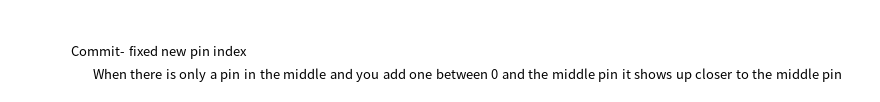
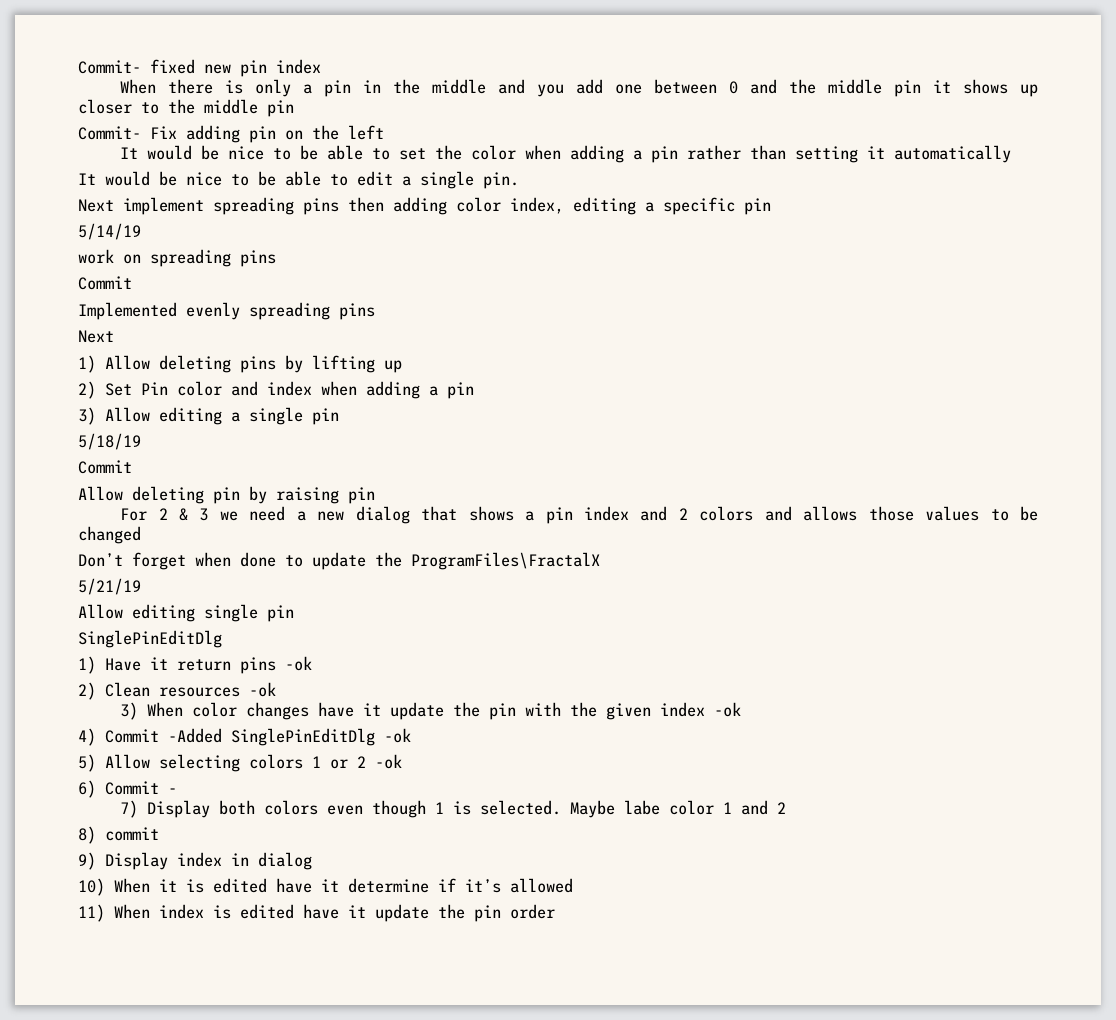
(843, 75) none -> [78,125,384,143] [120,145,1012,163] [78,171,519,189] [78,197,771,215] [78,223,141,240] [78,249,276,267] [78,276,132,290] [78,302,375,320] [78,330,114,343] [78,355,402,373] [78,381,474,399] [78,407,339,425] [78,433,141,450] [78,460,132,474] [78,486,375,504] [120,506,1038,524] [78,526,141,544] [78,552,600,570] [78,578,141,595] [78,604,294,622] [78,630,222,648] [78,656,312,674] [78,682,276,700] [120,702,742,720] [78,728,411,746] [78,754,402,772] [78,780,177,798] [120,800,787,818] [78,826,159,844] [78,852,312,870] [78,878,573,896] [78,904,555,922] // Commit- Fix adding pin on the left // It would be nice to be able to set the color when adding a pin rather than setting it automatically // It would be nice to be able to edit a single pin. // Next implement spreading pins then adding color index, editing a specific pin // 5/14/19 // work on spreading pins // Commit // Implemented evenly spreading pins // Next // 1) Allow deleting pins by lifting up // 2) Set Pin color and index when adding a pin // 3) Allow editing a single pin // 5/18/19 // Commit // Allow deleting pin by raising pin // For 2 & 3 we need a new dialog that shows a pin index and 2 colors and allows those values to be changed // Don’t forget when done to update the ProgramFiles\FractalX // 5/21/19 // Allow editing single pin // SinglePinEditDlg // 1) Have it return pins -ok // 2) Clean resources -ok // 3) When color changes have it update the pin with the given index -ok // 4) Commit -Added SinglePinEditDlg -ok // 5) Allow selecting colors 1 or 2 -ok // 6) Commit - // 7) Display both colors even though 1 is selected. Maybe labe color 1 and 2 // 8) commit // 9) Display index in dialog // 10) When it is edited have it determine if it’s allowed // 11) When index is edited have it update the pin order

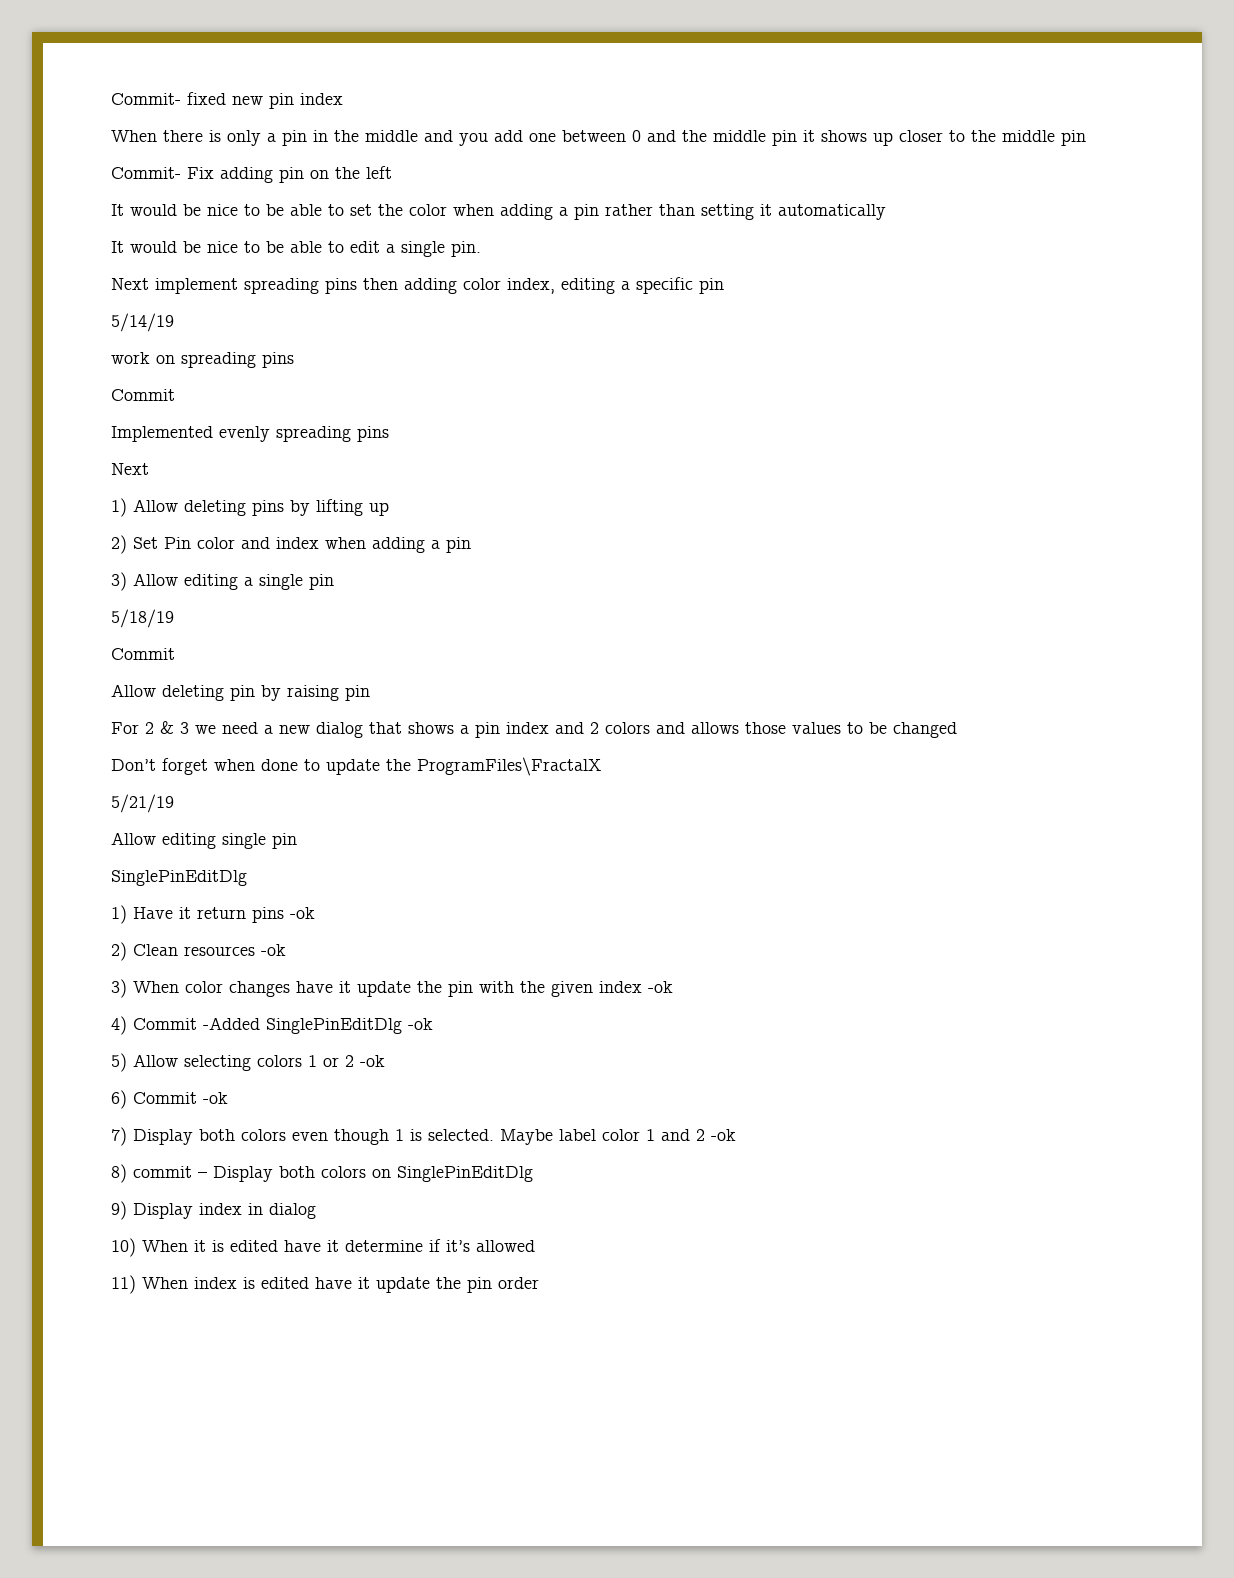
[168,788,177,794] - -> [203,1092,228,1104] -ok
[624,800,661,815] labe -> [559,1129,596,1141] label
(787, 808) none -> [711,1129,736,1141] -ok
(159, 834) none -> [198,1166,533,1182] – Display both colors on SinglePinEditDlg

